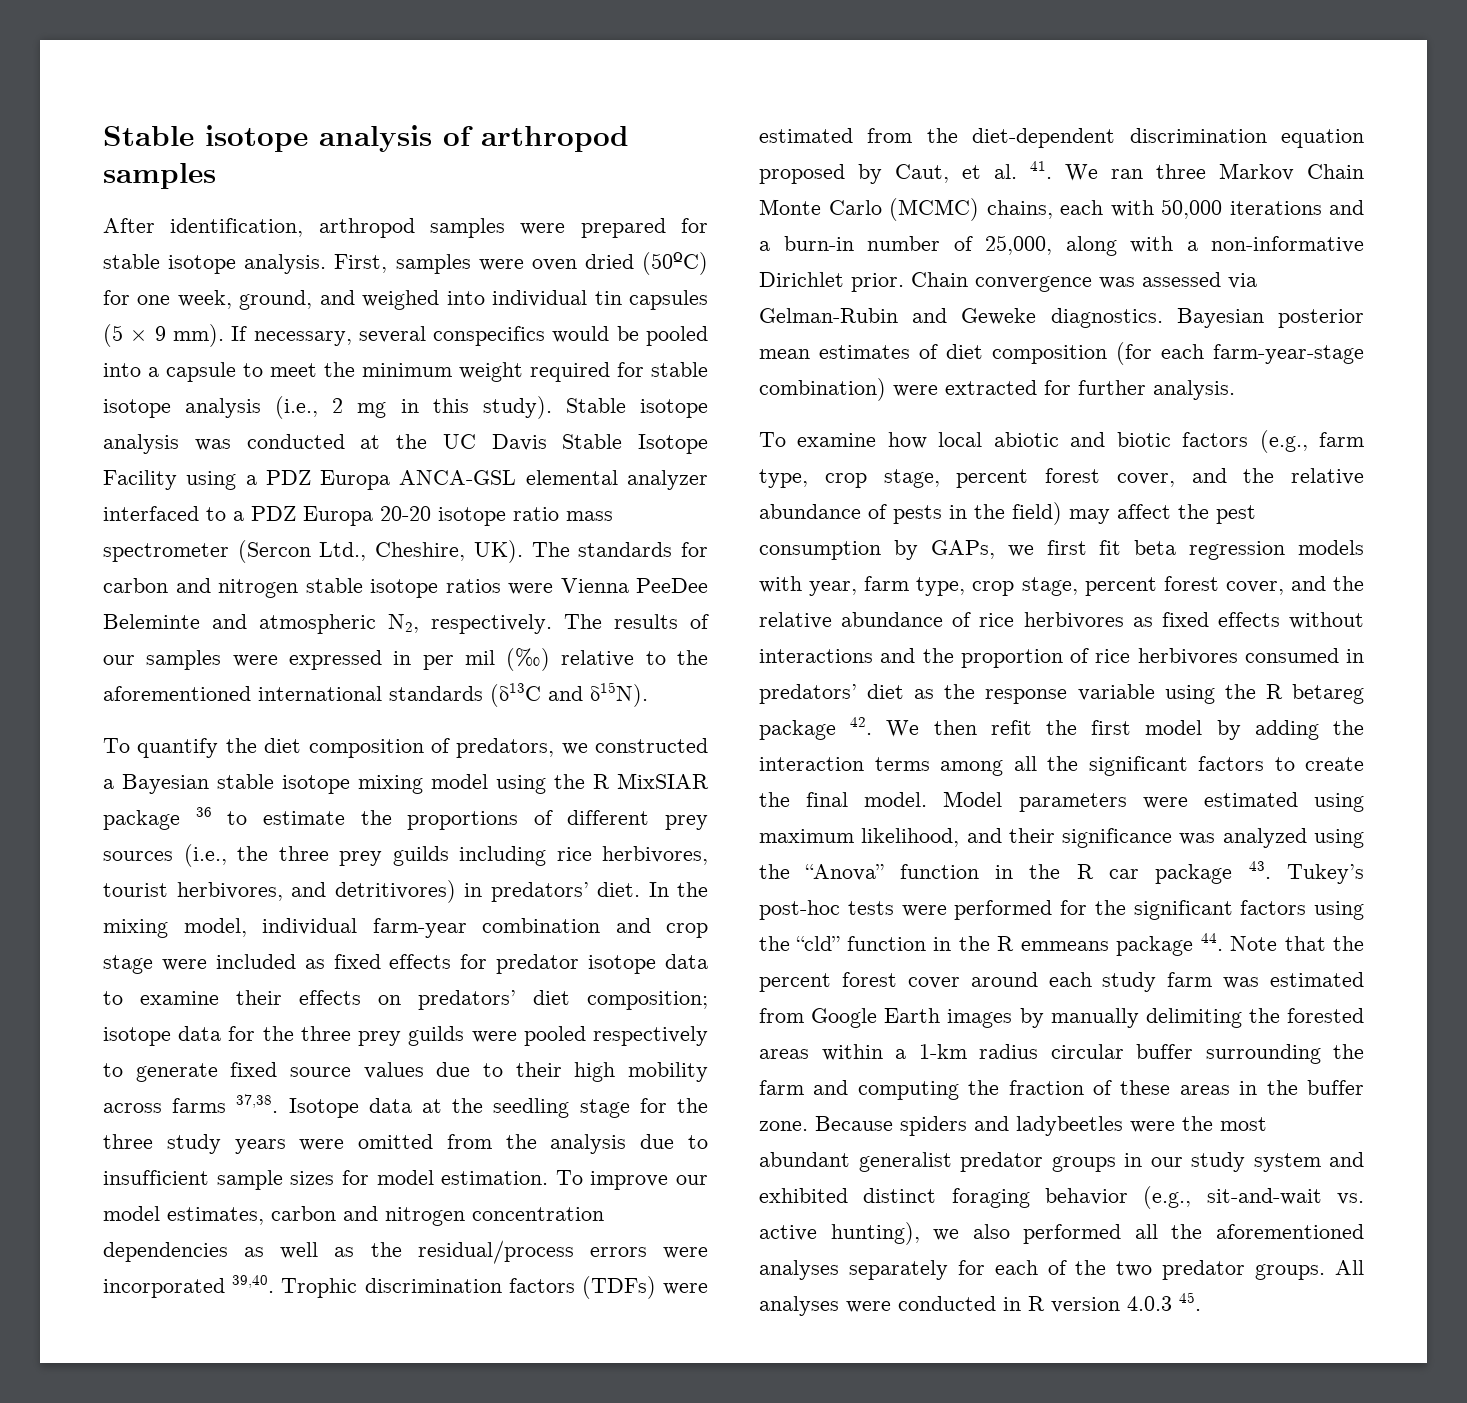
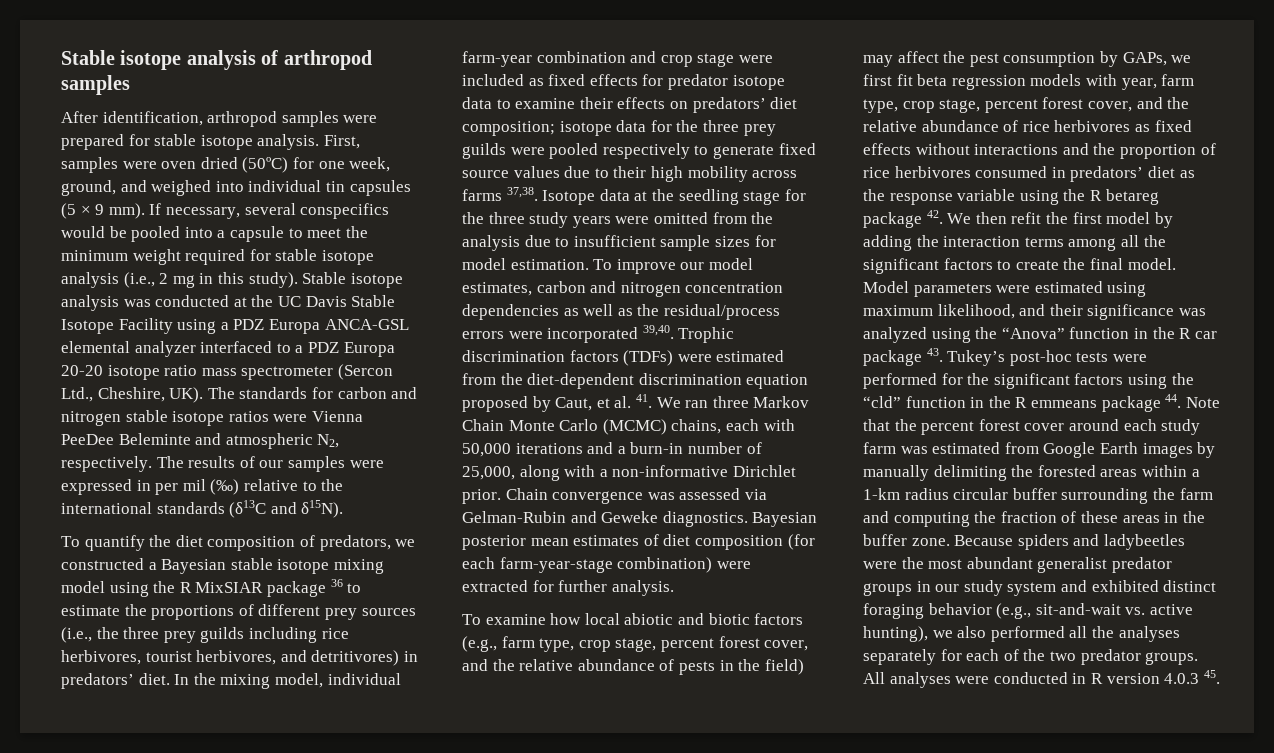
[103,686,251,701] aforementioned -> (344, 485) none
[1216,1224,1364,1239] aforementioned -> (1114, 632) none

